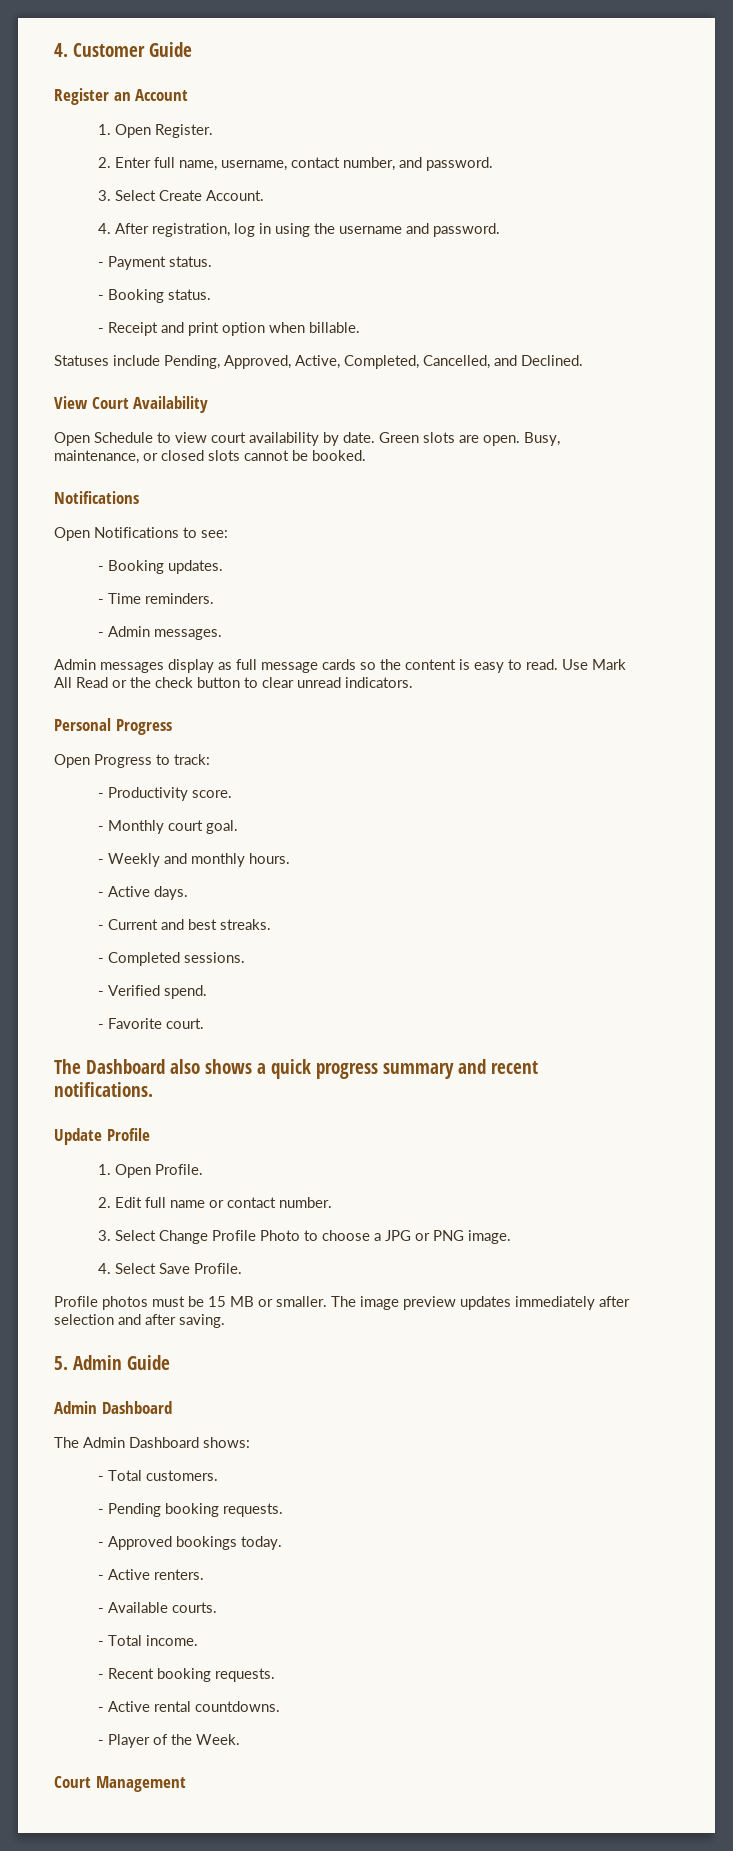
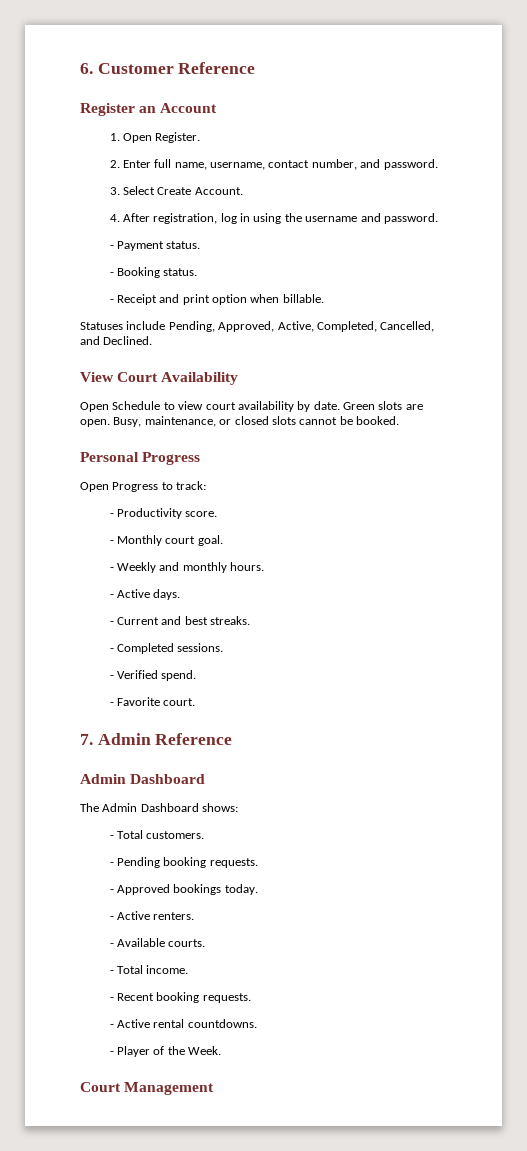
[54,42,192,57] 4. Customer Guide -> [80,62,256,74] 6. Customer Reference
[54,491,139,504] [54,527,228,541] [98,560,224,574] [98,593,215,604] [98,626,223,640] [54,659,626,673] [54,677,413,688] // Notifications // Open Notifications to see: // - Booking updates. // - Time reminders. // - Admin messages. // Admin messages display as full message cards so the content is easy to read. Use Mark All Read or the check button to clear unread indicators. -> (399, 420) none
[54,1059,538,1079] [54,1082,153,1097] [54,1128,150,1145] [98,1164,204,1178] [98,1197,333,1208] [98,1230,512,1244] [98,1263,243,1274] [54,1296,630,1310] [54,1314,225,1328] [54,1355,170,1370] The Dashboard also shows a quick progress summary and recent notifications. // Update Profile // 1. Open Profile. // 2. Edit full name or contact number. // 3. Select Change Profile Photo to choose a JPG or PNG image. // 4. Select Save Profile. // Profile photos must be 15 MB or smaller. The image preview updates immediately after selection and after saving. // 5. Admin Guide -> [80,733,233,745] 7. Admin Reference

